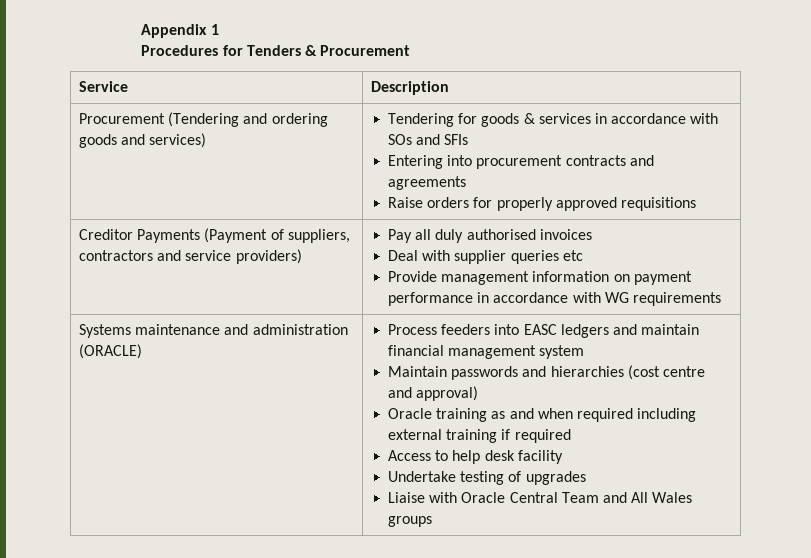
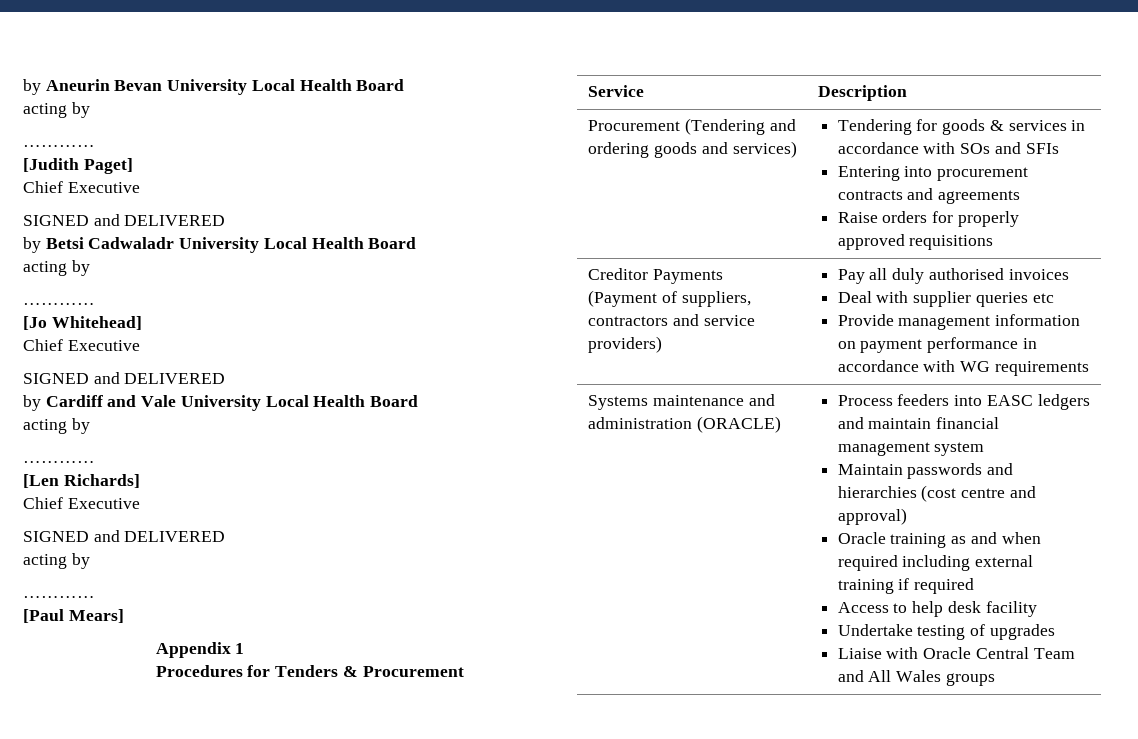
(141, 31) none -> [23,79,405,95] [23,102,90,118] [23,145,95,147] [23,158,133,174] [23,181,140,193] [23,214,226,226] [23,237,417,253] [23,260,90,276] [23,303,95,305] [23,316,142,330] [23,339,140,351] [23,372,226,384] [23,395,419,411] [23,418,90,434] [23,461,95,463] [23,474,140,488] [23,497,140,509] [23,530,226,542] [23,553,90,569] [23,596,95,598] [23,609,124,623] by Aneurin Bevan University Local Health Board // acting by // ………… // [Judith Paget] // Chief Executive // SIGNED and DELIVERED // by Betsi Cadwaladr University Local Health Board // acting by // ………… // [Jo Whitehead] // Chief Executive // SIGNED and DELIVERED // by Cardiff and Vale University Local Health Board // acting by // ………… // [Len Richards] // Chief Executive // SIGNED and DELIVERED // acting by // ………… // [Paul Mears] //

